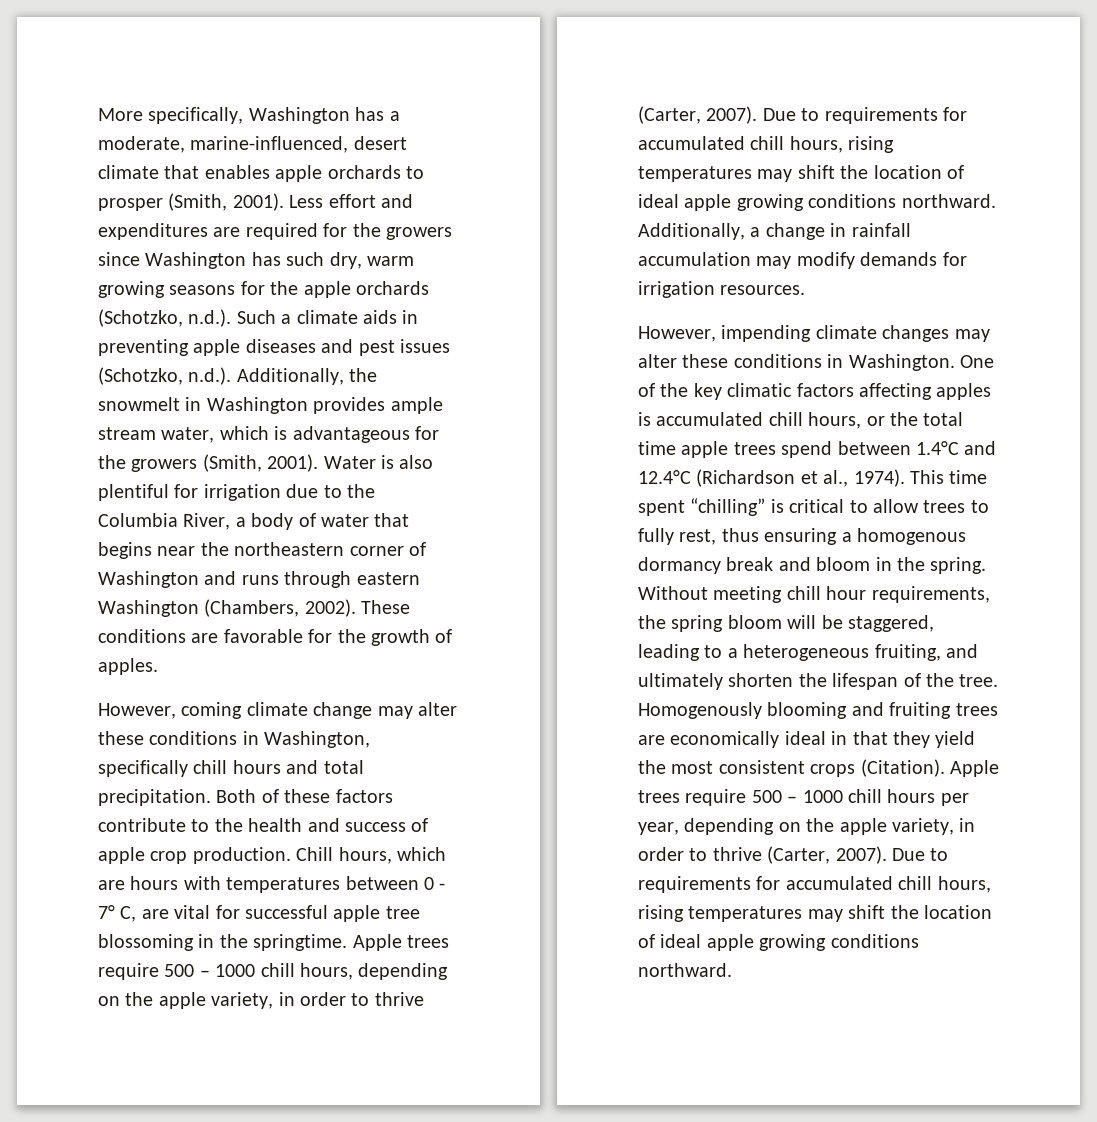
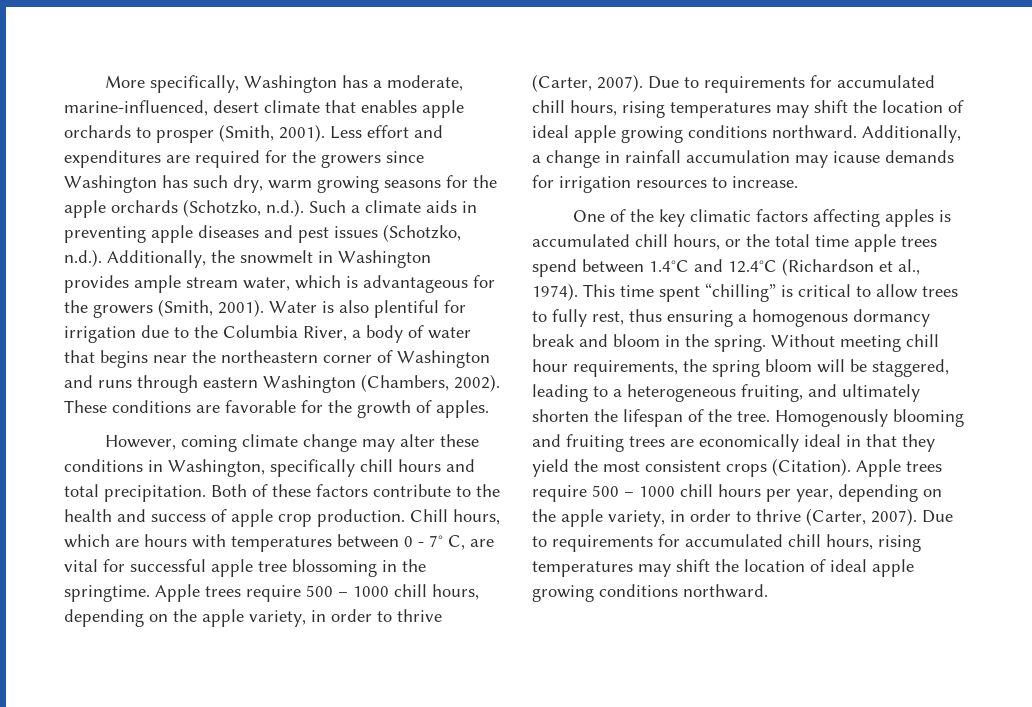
[796,252,855,269] modify -> [833,151,880,163] icause
[720,285,806,295] [638,325,990,342] [638,354,955,371] resources. // However, impending climate changes may alter these conditions in Washington. -> [636,176,798,188] resources to increase. //

